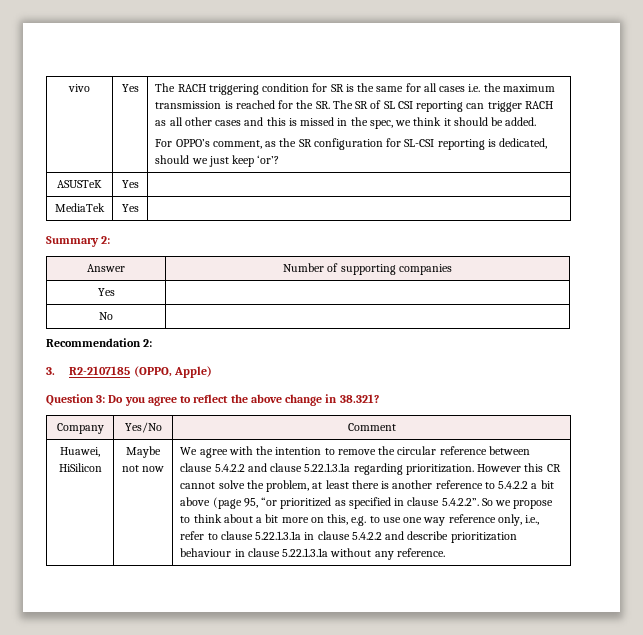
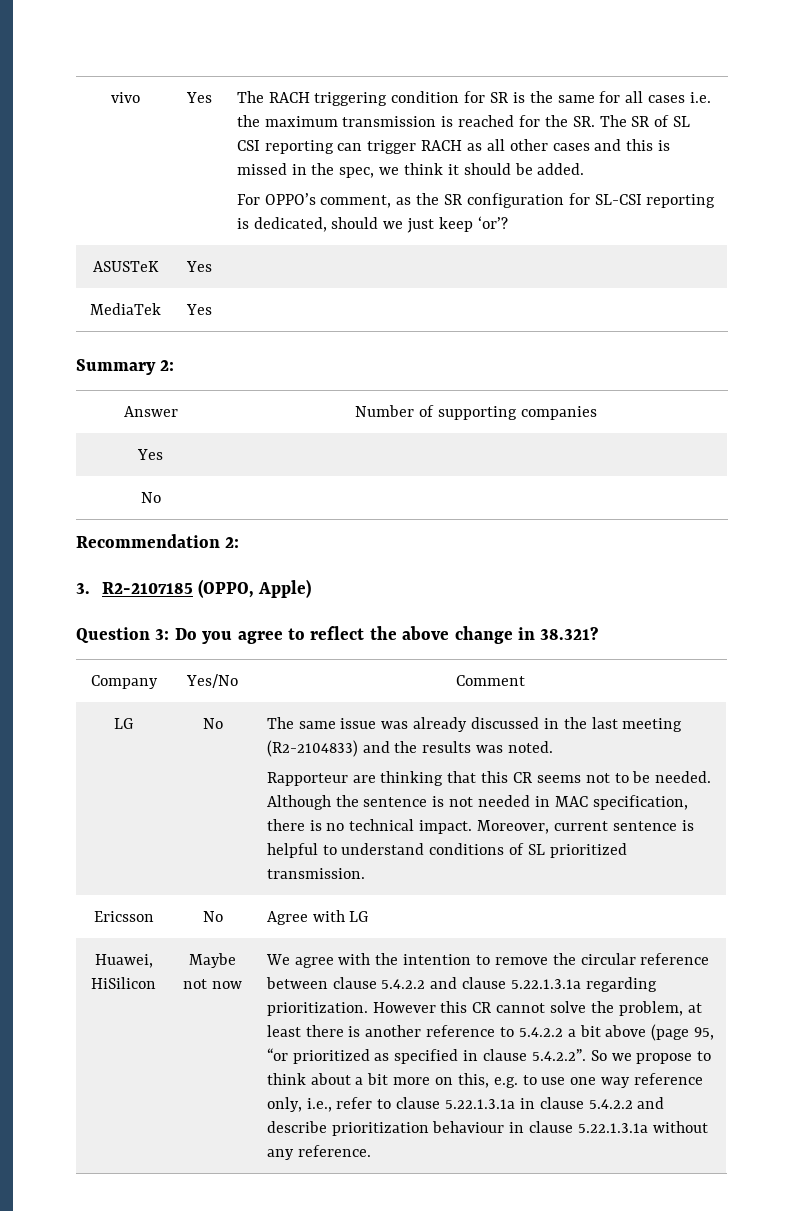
(396, 427) none -> [114,718,133,729] [202,718,223,729] [266,717,683,732] [266,740,553,757] [266,771,712,786] [266,795,688,810] [266,819,694,834] [266,843,627,858] [266,868,365,879] [93,911,154,922] [202,911,223,922] [266,910,369,925] // LG | No | The same issue was already discussed in the last meeting (R2-2104833) and the results was noted. // Rapporteur are thinking that this CR seems not to be needed. Although the sentence is not needed in MAC specification, there is no technical impact. Moreover, current sentence is helpful to understand conditions of SL prioritized transmission. // Ericsson | No | Agree with LG

